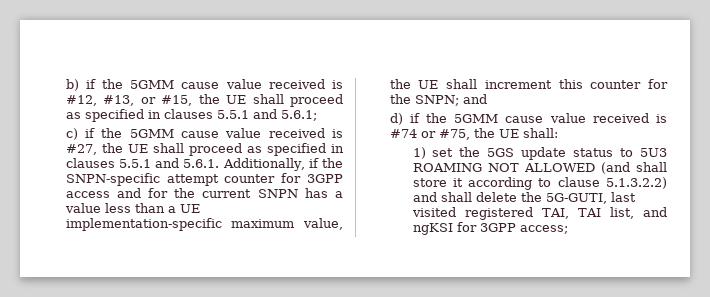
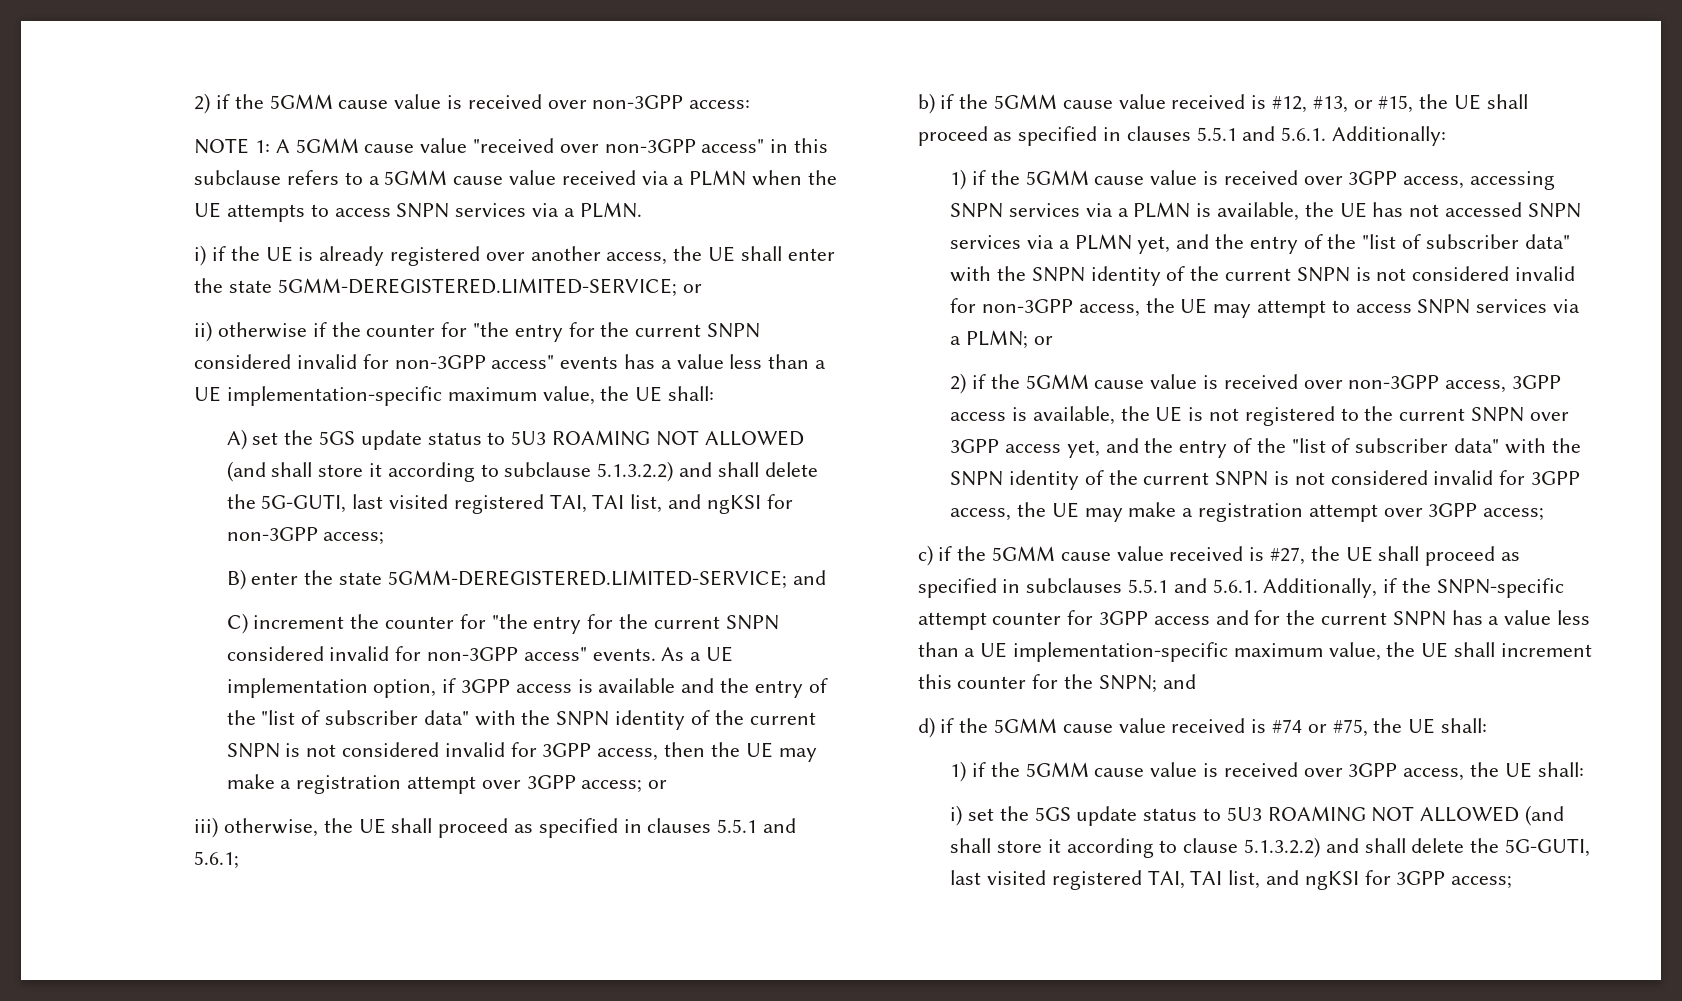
(65, 85) none -> [194,93,751,114] [194,138,828,154] [194,170,837,186] [194,202,642,222] [194,245,835,266] [194,278,702,297] [194,321,760,342] [194,354,826,369] [194,386,714,406] [226,429,804,450] [226,461,818,482] [226,494,793,514] [226,527,385,545] [226,569,826,590] [226,613,779,634] [226,646,734,662] [226,678,828,698] [226,710,816,730] [226,742,817,762] [226,774,668,794] [194,817,796,838] [194,851,240,869] 2) if the 5GMM cause value is received over non-3GPP access: // NOTE 1: A 5GMM cause value "received over non-3GPP access" in this subclause refers to a 5GMM cause value received via a PLMN when the UE attempts to access SNPN services via a PLMN. // i) if the UE is already registered over another access, the UE shall enter the state 5GMM-DEREGISTERED.LIMITED-SERVICE; or // ii) otherwise if the counter for "the entry for the current SNPN considered invalid for non-3GPP access" events has a value less than a UE implementation-specific maximum value, the UE shall: // A) set the 5GS update status to 5U3 ROAMING NOT ALLOWED (and shall store it according to subclause 5.1.3.2.2) and shall delete the 5G-GUTI, last visited registered TAI, TAI list, and ngKSI for non-3GPP access; // B) enter the state 5GMM-DEREGISTERED.LIMITED-SERVICE; and // C) increment the counter for "the entry for the current SNPN considered invalid for non-3GPP access" events. As a UE implementation option, if 3GPP access is available and the entry of the "list of subscriber data" with the SNPN identity of the current SNPN is not considered invalid for 3GPP access, then the UE may make a registration attempt over 3GPP access; or // iii) otherwise, the UE shall proceed as specified in clauses 5.5.1 and 5.6.1; //
[280,110,317,121] 5.6.1; -> [1281,126,1446,146] [950,169,1555,190] [950,202,1581,221] [950,234,1570,254] [950,266,1575,286] [950,298,1580,318] [950,330,1053,349] [950,373,1561,394] [950,406,1569,426] [950,438,1581,458] [950,470,1580,490] [950,502,1545,522] 5.6.1. Additionally: // 1) if the 5GMM cause value is received over 3GPP access, accessing SNPN services via a PLMN is available, the UE has not accessed SNPN services via a PLMN yet, and the entry of the "list of subscriber data" with the SNPN identity of the current SNPN is not considered invalid for non-3GPP access, the UE may attempt to access SNPN services via a PLMN; or // 2) if the 5GMM cause value is received over non-3GPP access, 3GPP access is available, the UE is not registered to the current SNPN over 3GPP access yet, and the entry of the "list of subscriber data" with the SNPN identity of the current SNPN is not considered invalid for 3GPP access, the UE may make a registration attempt over 3GPP access;
[65,158,115,168] clauses -> [1026,578,1123,593] subclauses
(426, 153) none -> [971,762,1584,781] [950,805,963,826] if the 5GMM cause value is received over 3GPP access, the UE shall: // i)

